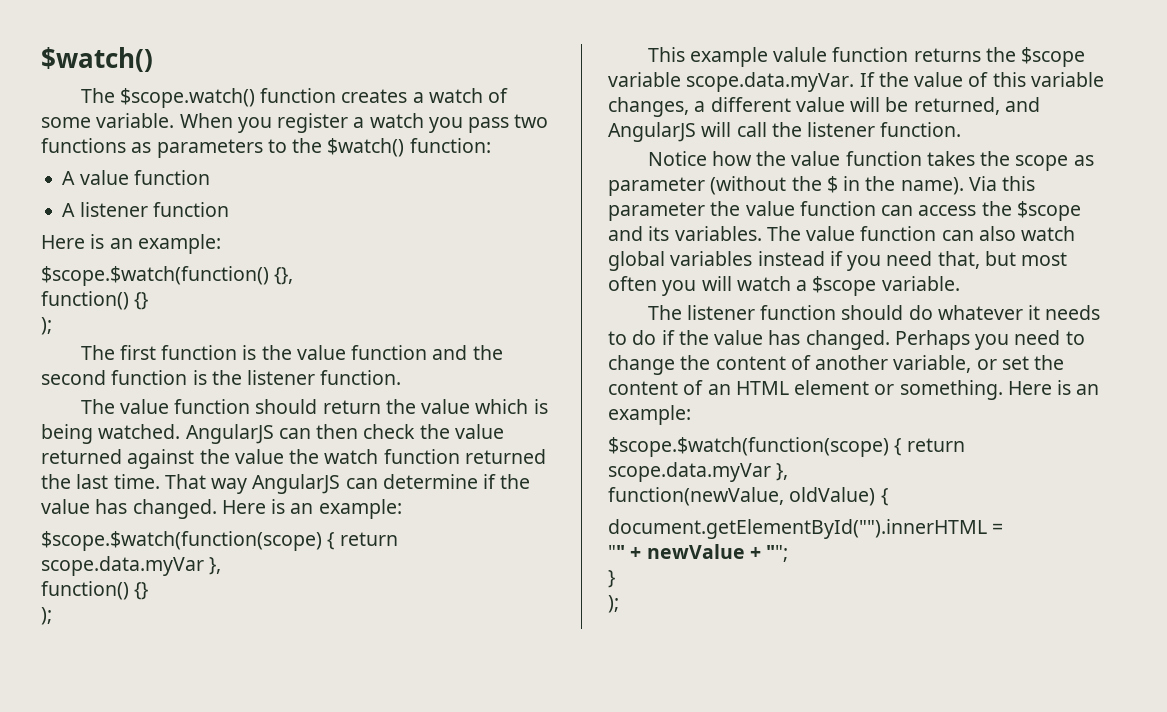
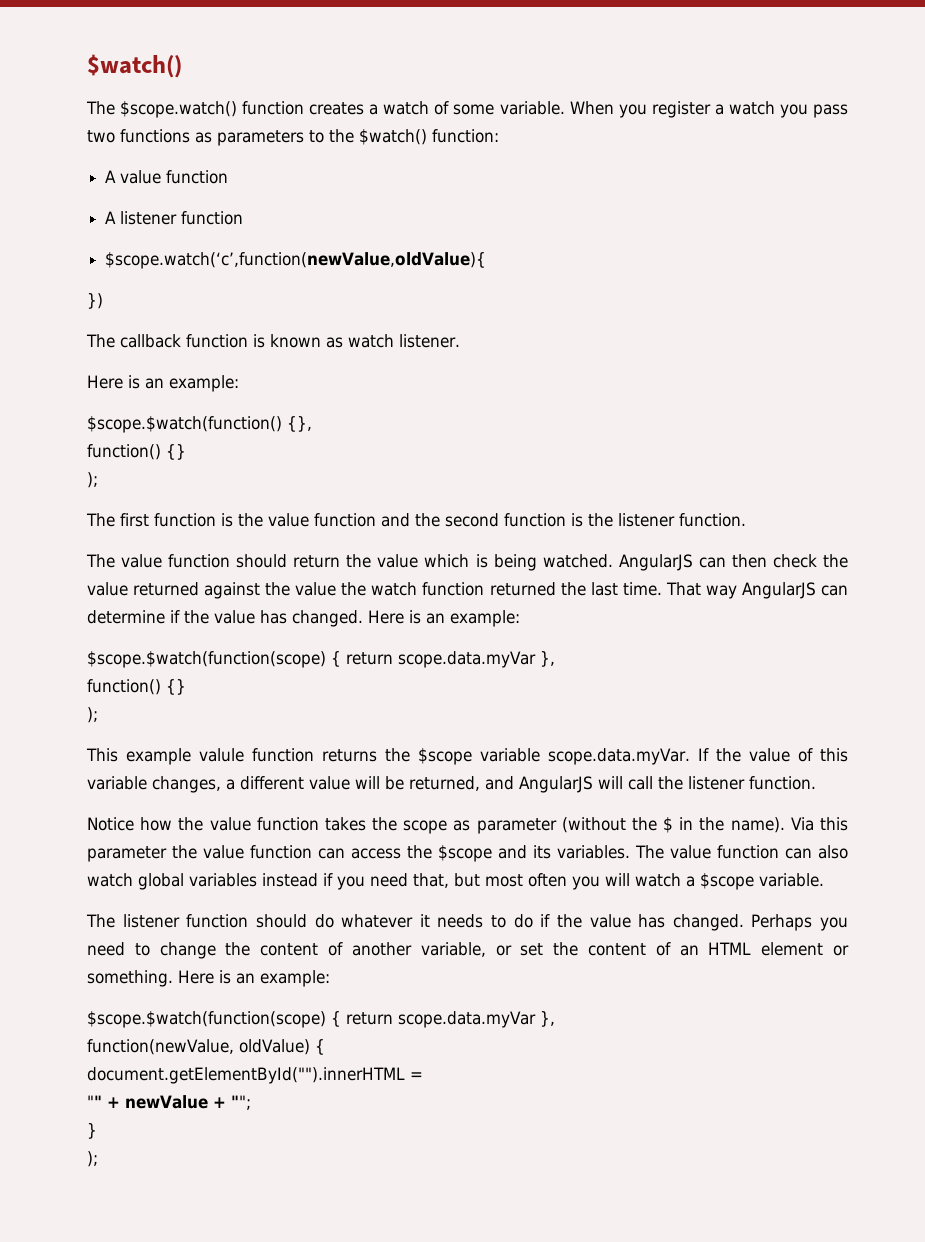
(229, 209) none -> [105,252,487,269] [87,293,103,309] [86,334,460,348] // $scope.watch(‘c’,function(newValue,oldValue){ // }) // The callback function is known as watch listener.

